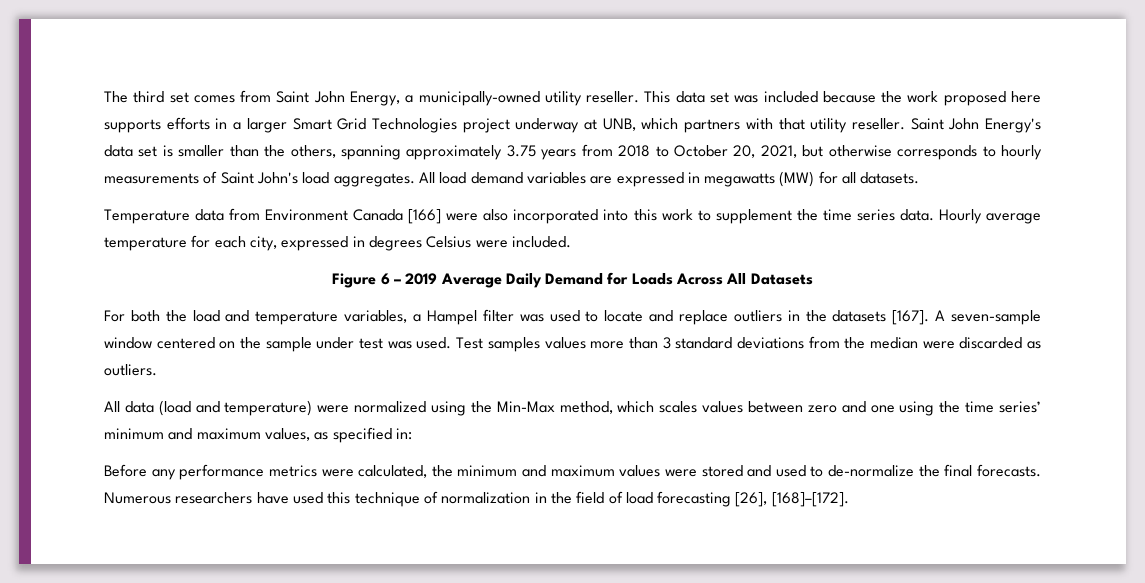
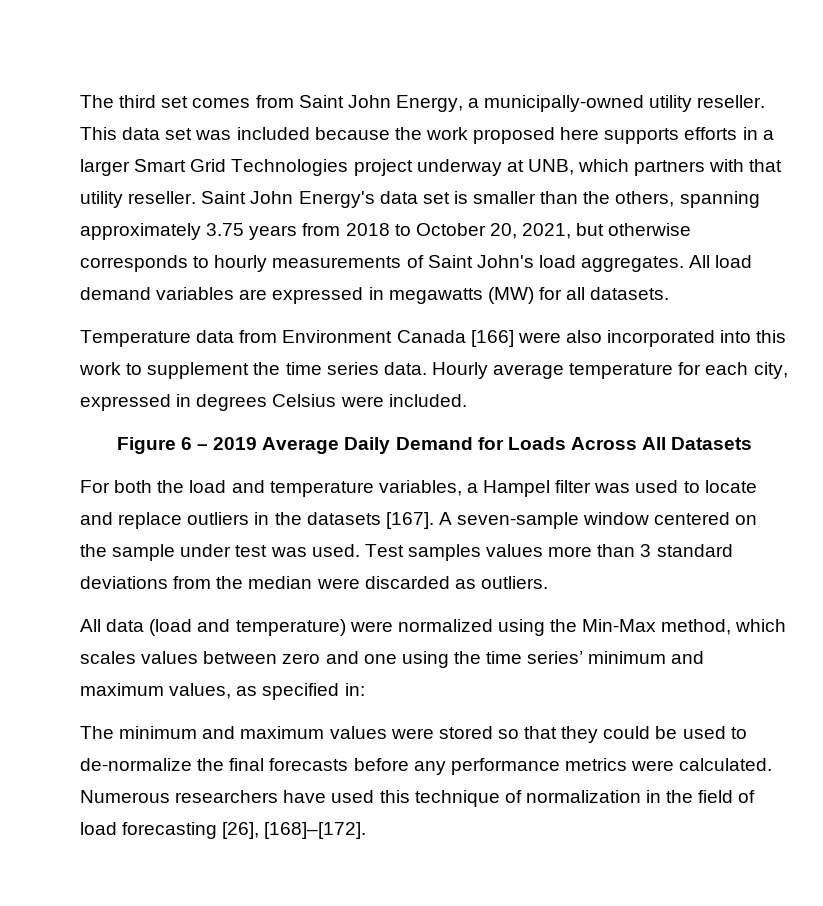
[104,464,453,480] Before any performance metrics were calculated, the -> [80,726,114,739] The
[747,465,772,477] and -> [497,726,678,743] so that they could be
[977,464,1042,477] forecasts. -> [269,758,773,775] forecasts before any performance metrics were calculated.

